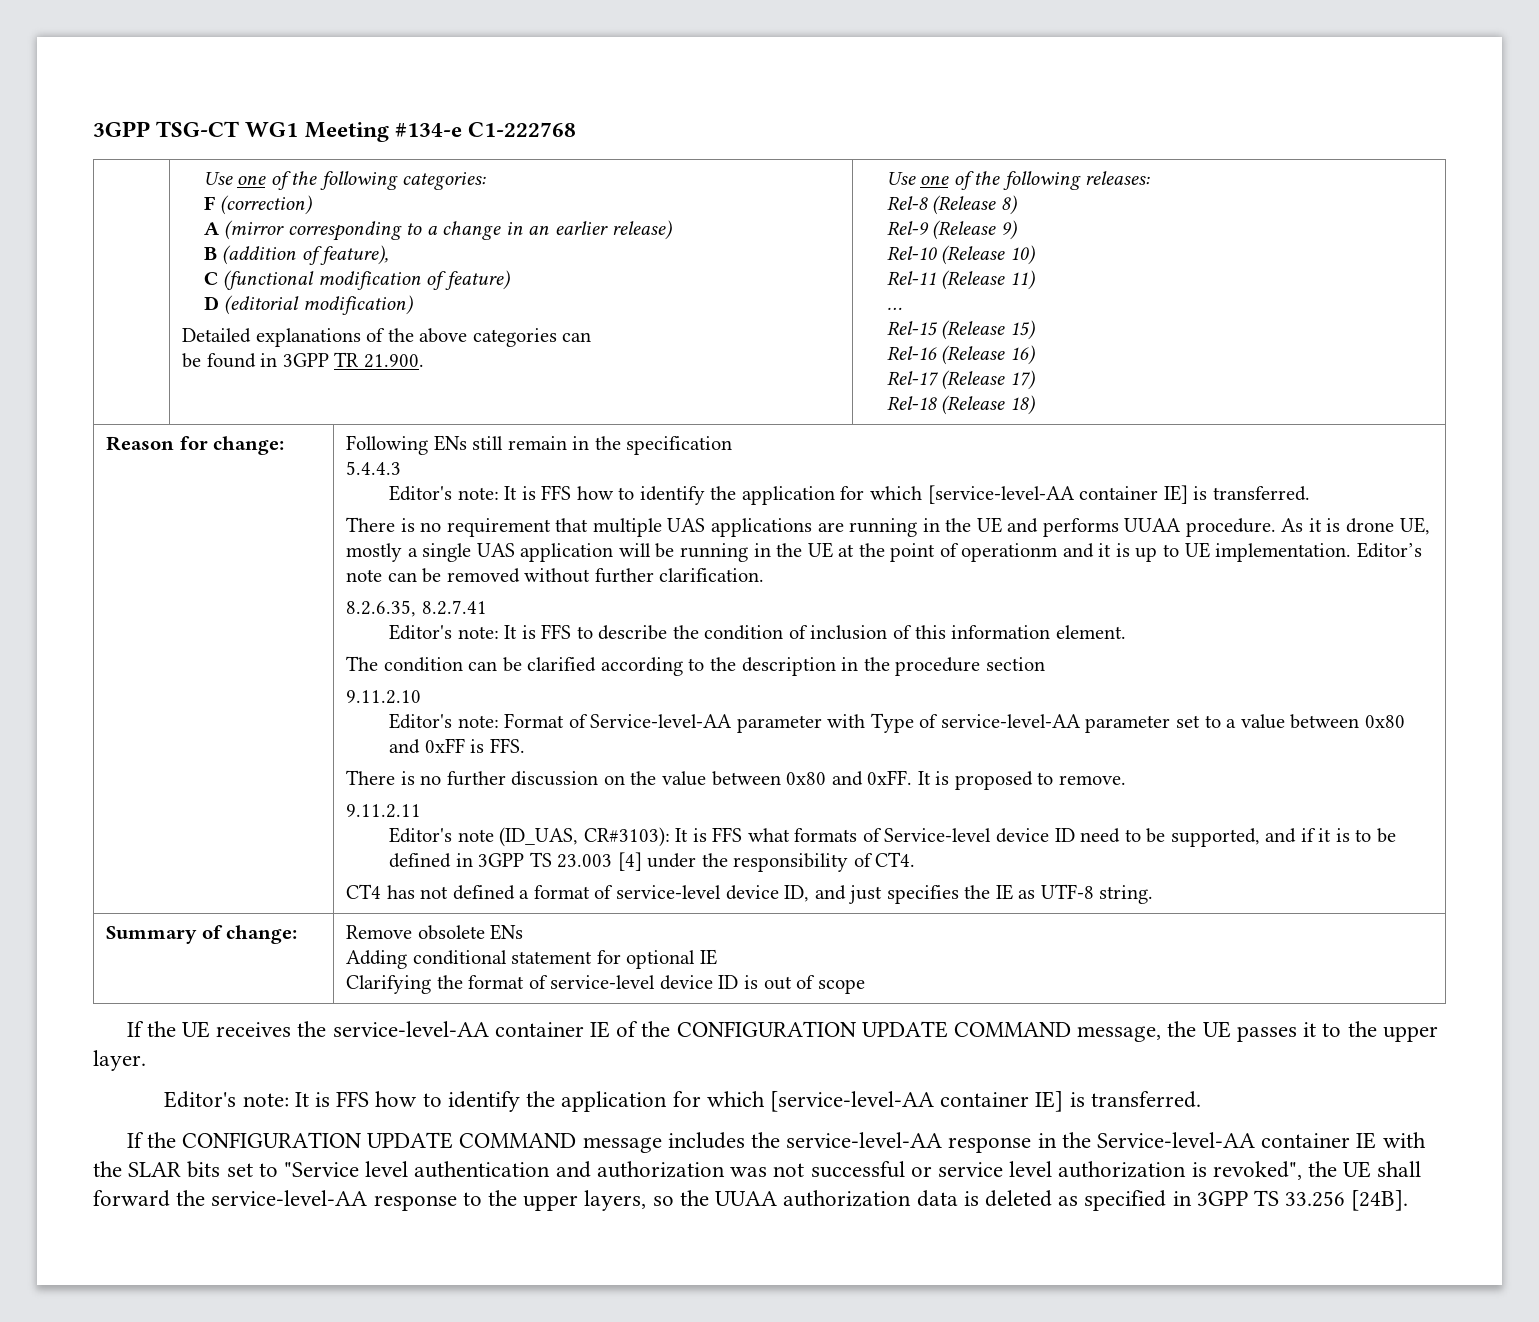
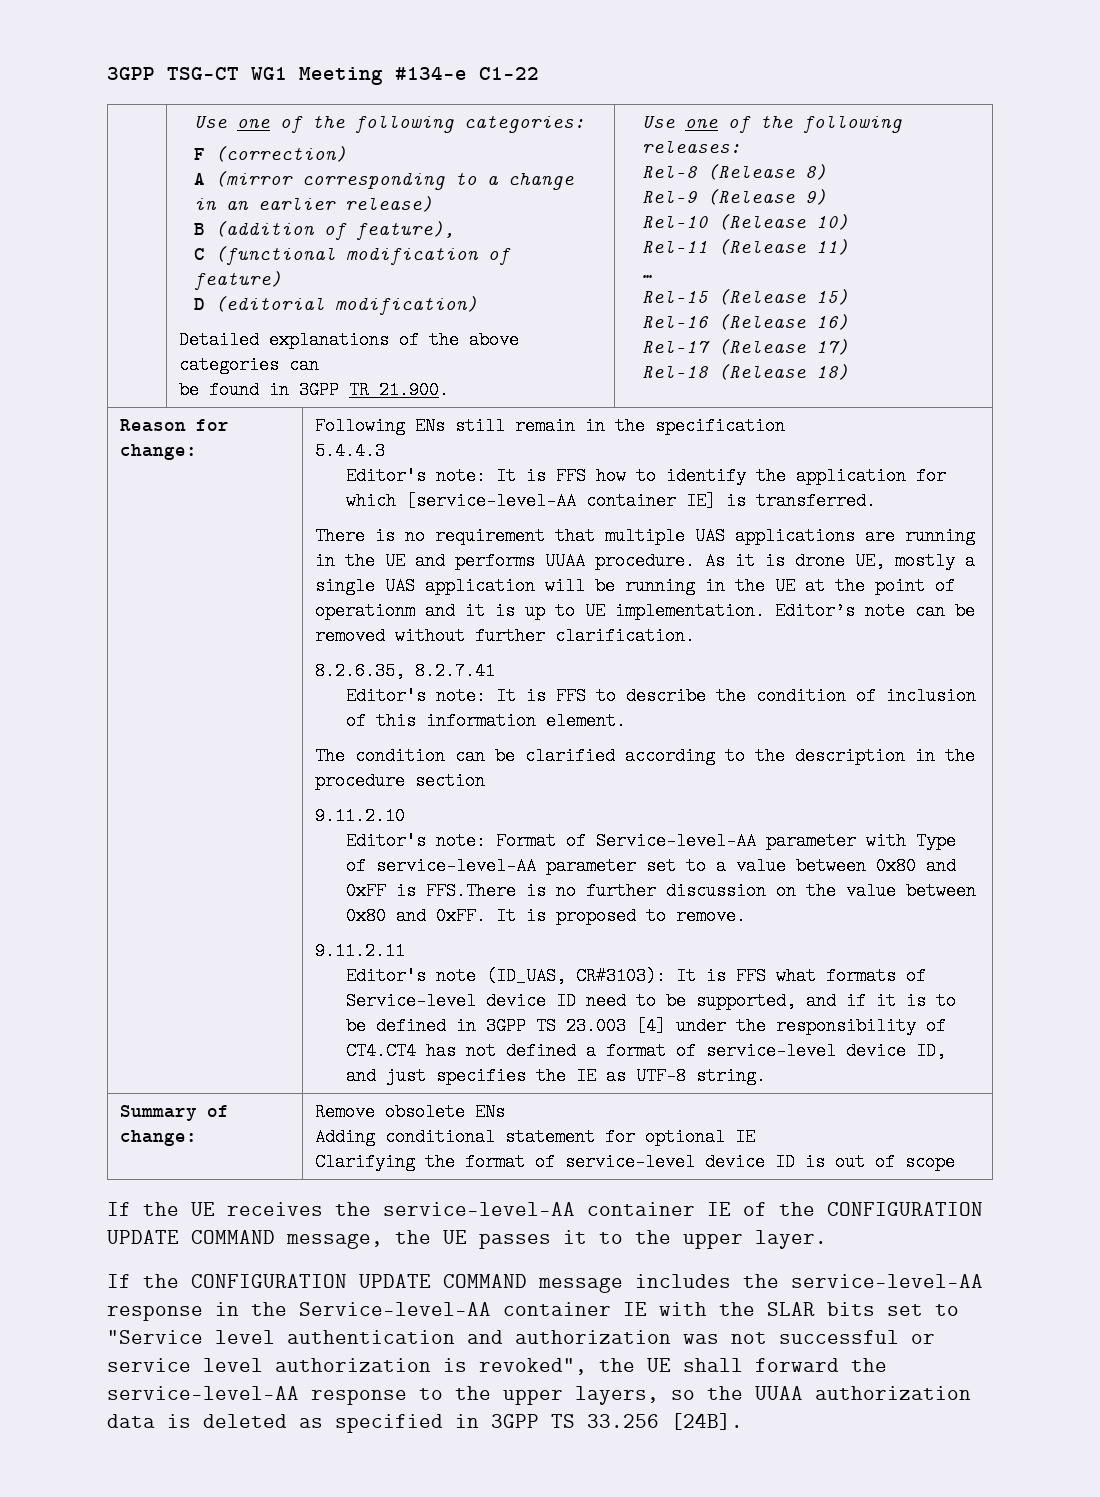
[468,122,577,137] C1-222768 -> [479,67,539,80] C1-22
[489,738,525,753] [346,770,396,785] FFS. // There -> [425,882,516,900] FFS.There
[875,852,916,867] [346,884,382,899] CT4. // CT4 -> [345,1042,416,1060] CT4.CT4
[164,1091,1201,1112] // Editor's note: It is FFS how to identify the application for which [service-level-AA container IE] is transferred. -> (827, 1239) none

